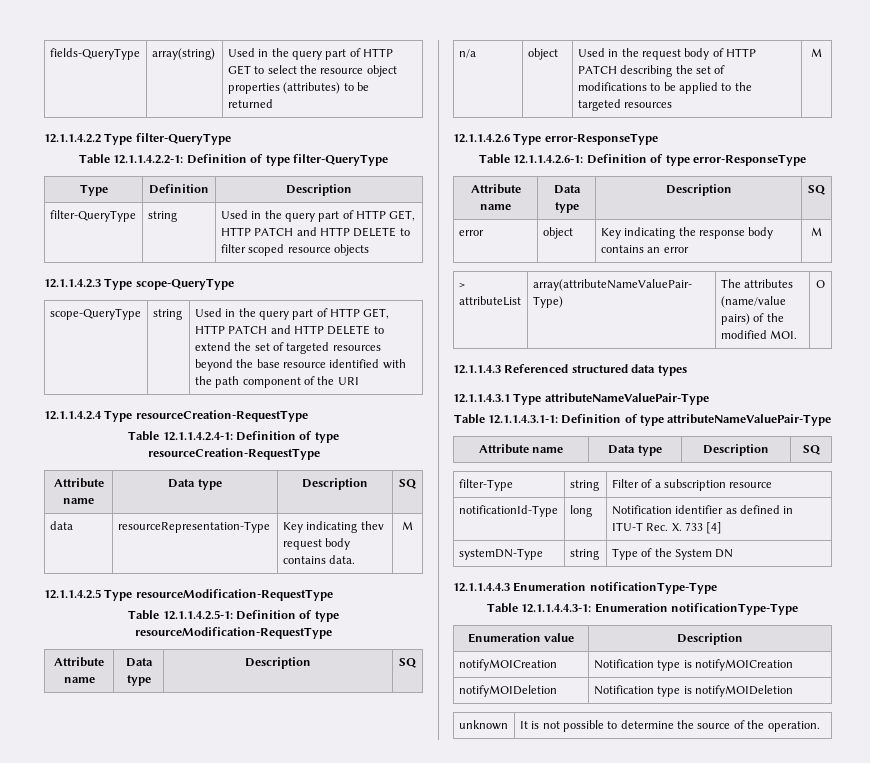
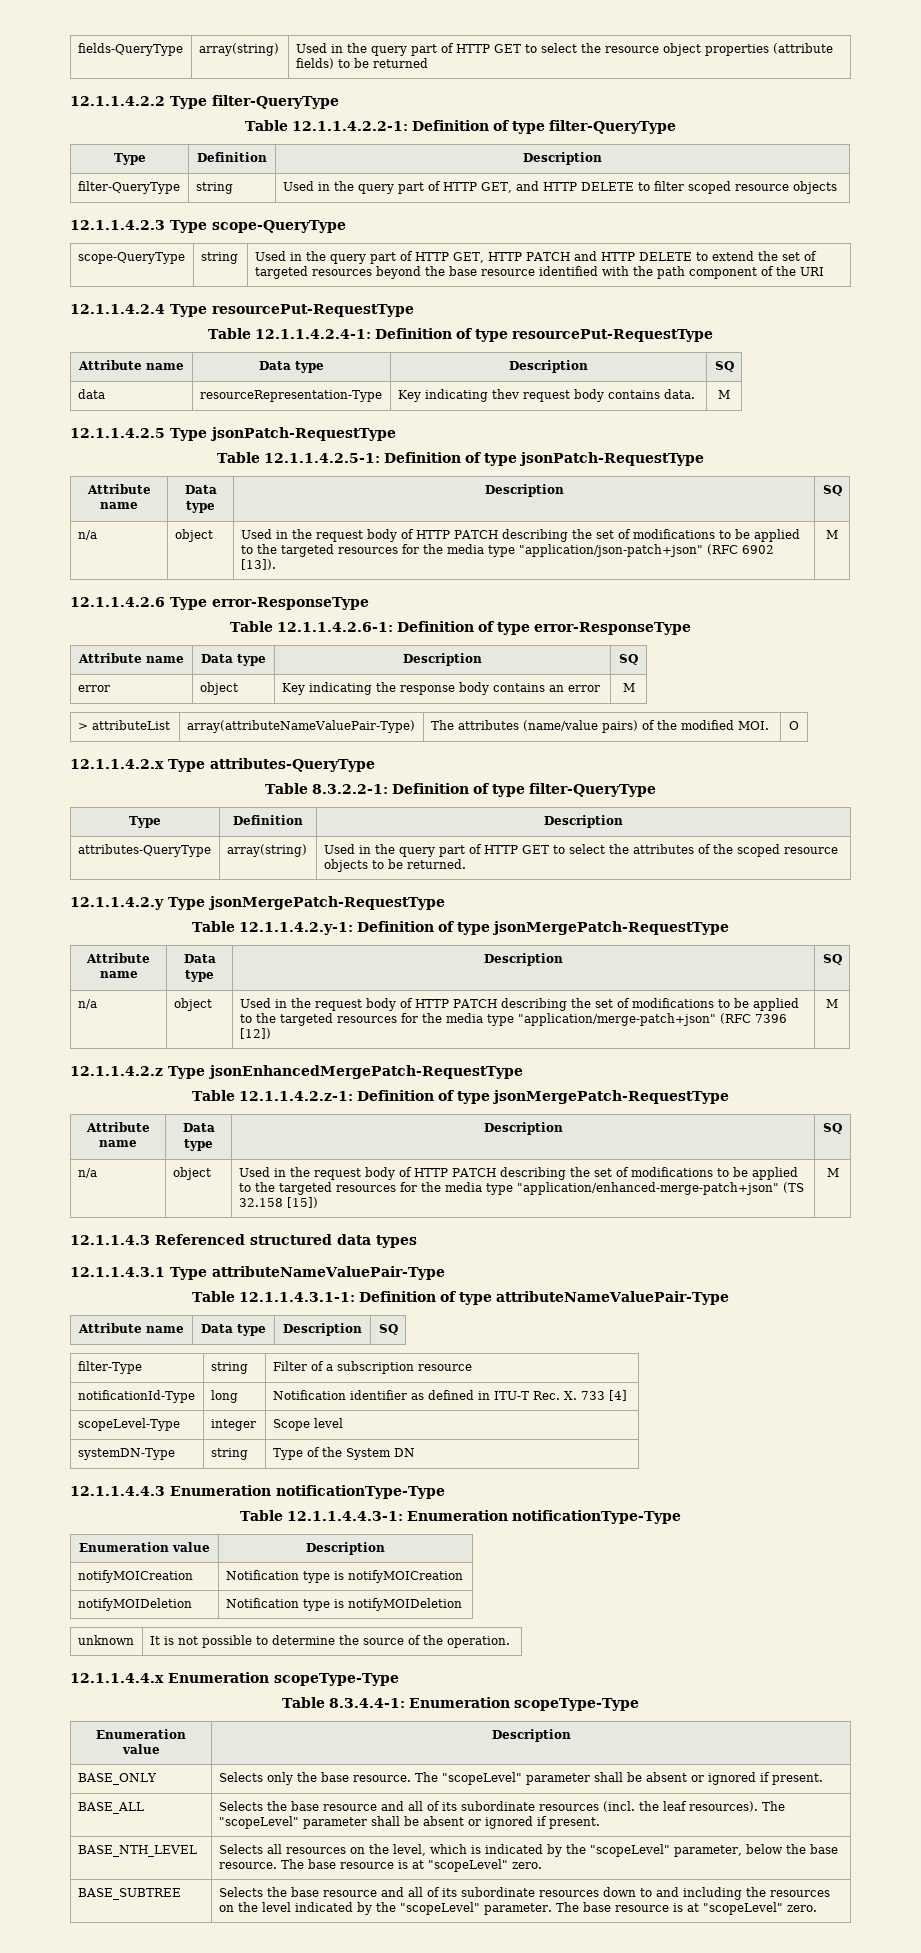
[283,82,341,94] (attributes) -> [772,43,833,54] [295,58,334,69] (attribute fields)
[220,227,294,236] HTTP PATCH -> (512, 187) none
[135,410,308,422] resourceCreation-RequestType -> [211,304,414,317] resourcePut-RequestType
[147,448,320,460] resourceCreation-RequestType -> [511,329,714,342] resourcePut-RequestType
[135,589,333,601] resourceModification-RequestType -> [209,427,396,441] jsonPatch-RequestType
[135,627,332,639] resourceModification-RequestType -> [518,452,705,466] jsonPatch-RequestType
(673, 105) none -> [401,544,774,557] [240,559,276,570] for the media type "application/json-patch+json" (RFC 6902 [13]).
(825, 284) none -> [70,758,375,772] [265,783,656,797] [129,816,162,828] [233,815,303,825] [544,815,623,828] [77,844,211,857] [226,844,307,857] [323,844,838,857] [323,859,466,872] [70,896,445,910] [192,921,729,935] [86,953,150,963] [99,971,138,978] [183,954,216,963] [185,970,214,982] [484,953,563,966] [822,954,842,965] [77,999,97,1009] [173,998,212,1011] [239,998,799,1011] [239,1013,787,1026] [239,1028,271,1039] [826,999,838,1008] [70,1065,523,1079] [192,1090,729,1104] [85,1122,150,1132] [99,1140,137,1147] [182,1123,215,1132] [184,1139,213,1151] [483,1122,563,1135] [823,1123,842,1134] [77,1168,97,1178] [172,1167,211,1180] [238,1167,798,1180] [238,1182,804,1195] [238,1197,318,1208] [826,1168,839,1177] // 12.1.1.4.2.x Type attributes-QueryType // Table 8.3.2.2-1: Definition of type filter-QueryType // Type | Definition | Description // attributes-QueryType | array(string) | Used in the query part of HTTP GET to select the attributes of the scoped resource objects to be returned. // 12.1.1.4.2.y Type jsonMergePatch-RequestType // Table 12.1.1.4.2.y-1: Definition of type jsonMergePatch-RequestType // Attribute name | Data type | Description | SQ // n/a | object | Used in the request body of HTTP PATCH describing the set of modifications to be applied to the targeted resources for the media type "application/merge-patch+json" (RFC 7396 [12]) | M // 12.1.1.4.2.z Type jsonEnhancedMergePatch-RequestType // Table 12.1.1.4.2.z-1: Definition of type jsonMergePatch-RequestType // Attribute name | Data type | Description | SQ // n/a | object | Used in the request body of HTTP PATCH describing the set of modifications to be applied to the targeted resources for the media type "application/enhanced-merge-patch+json" (TS 32.158 [15]) | M
(723, 528) none -> [77,1418,180,1431] [210,1419,256,1431] [272,1418,343,1431] // scopeLevel-Type | integer | Scope level
(820, 726) none -> [70,1672,399,1686] [282,1697,640,1711] [96,1729,186,1739] [121,1744,160,1754] [491,1729,571,1742] [77,1773,157,1785] [218,1772,823,1785] [77,1802,144,1814] [218,1801,785,1812] [218,1816,600,1829] [77,1845,197,1857] [218,1844,838,1857] [218,1859,542,1872] [77,1888,181,1900] [218,1887,830,1900] [218,1902,817,1915] // 12.1.1.4.4.x Enumeration scopeType-Type // Table 8.3.4.4-1: Enumeration scopeType-Type // Enumeration value | Description // BASE_ONLY | Selects only the base resource. The "scopeLevel" parameter shall be absent or ignored if present. // BASE_ALL | Selects the base resource and all of its subordinate resources (incl. the leaf resources). The "scopeLevel" parameter shall be absent or ignored if present. // BASE_NTH_LEVEL | Selects all resources on the level, which is indicated by the "scopeLevel" parameter, below the base resource. The base resource is at "scopeLevel" zero. // BASE_SUBTREE | Selects the base resource and all of its subordinate resources down to and including the resources on the level indicated by the "scopeLevel" parameter. The base resource is at "scopeLevel" zero.

